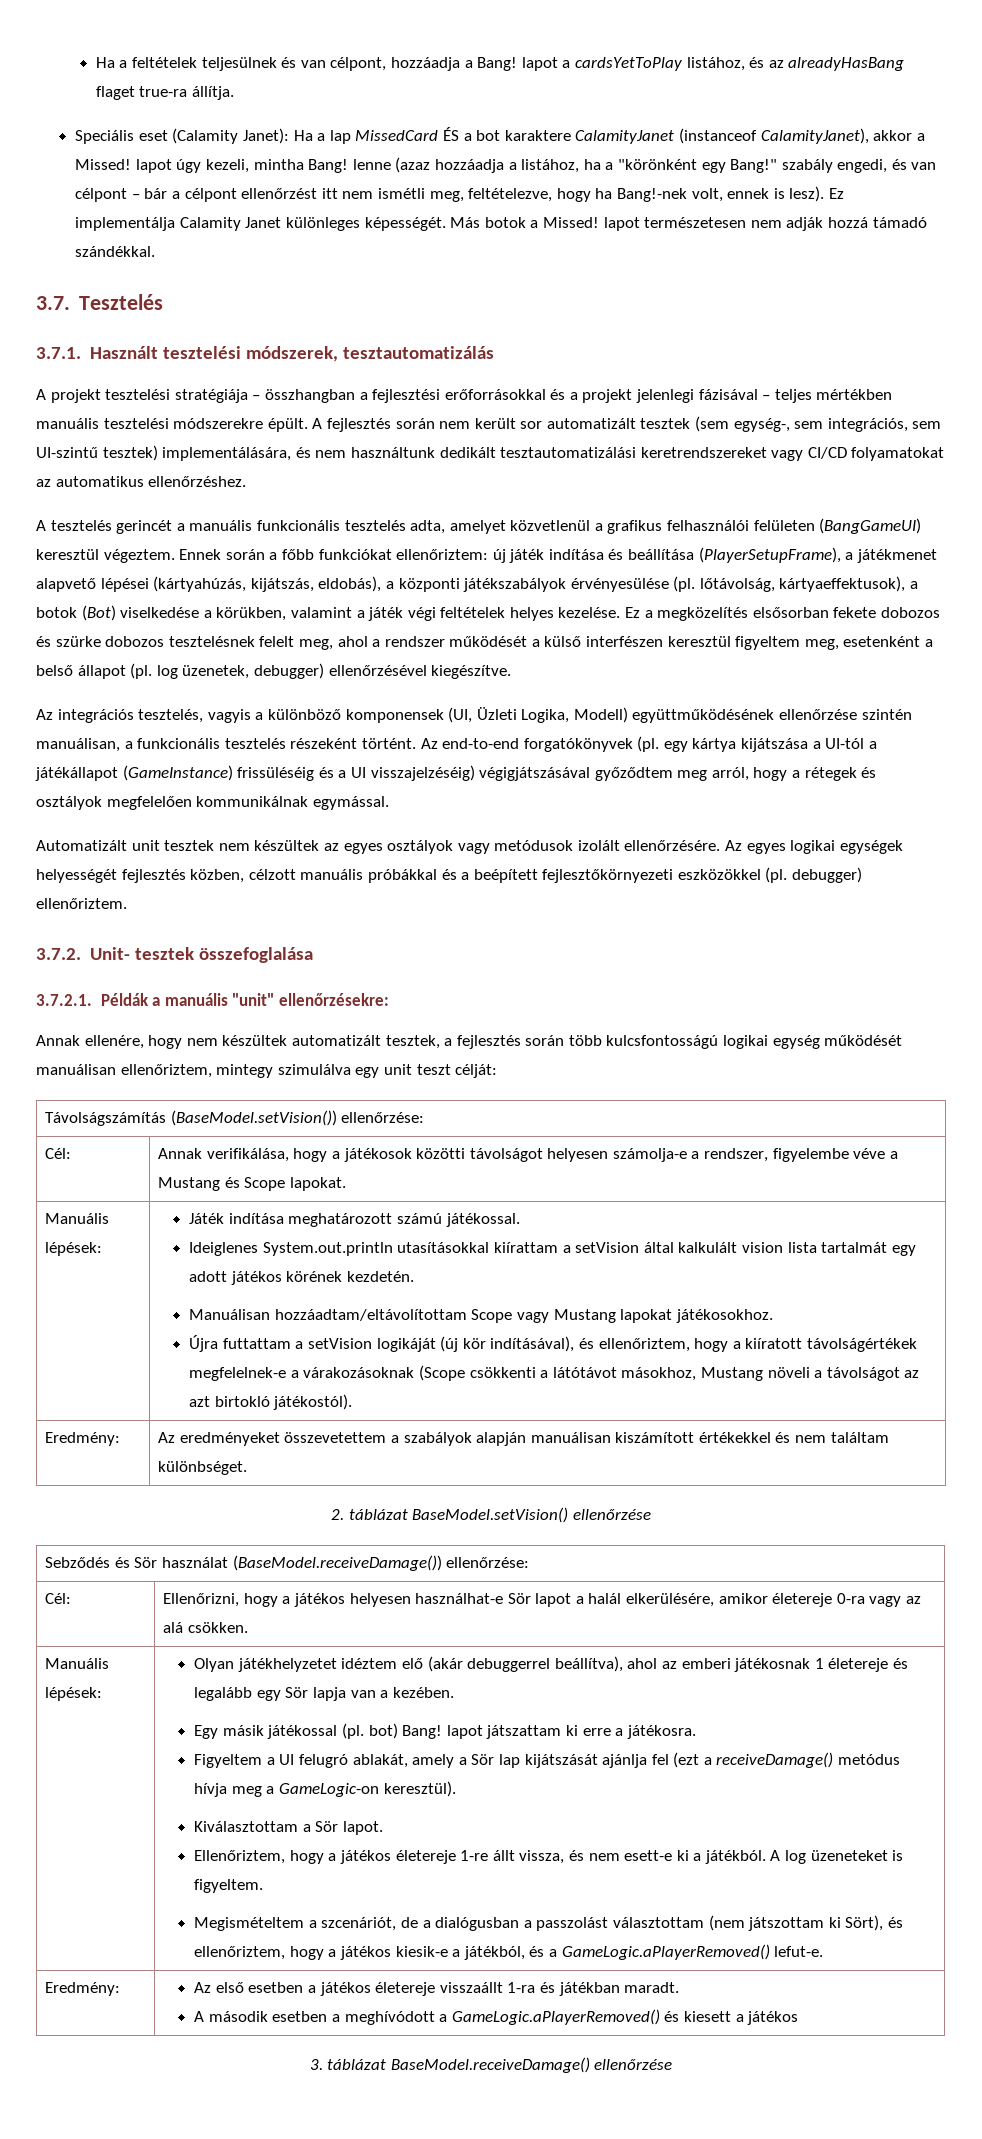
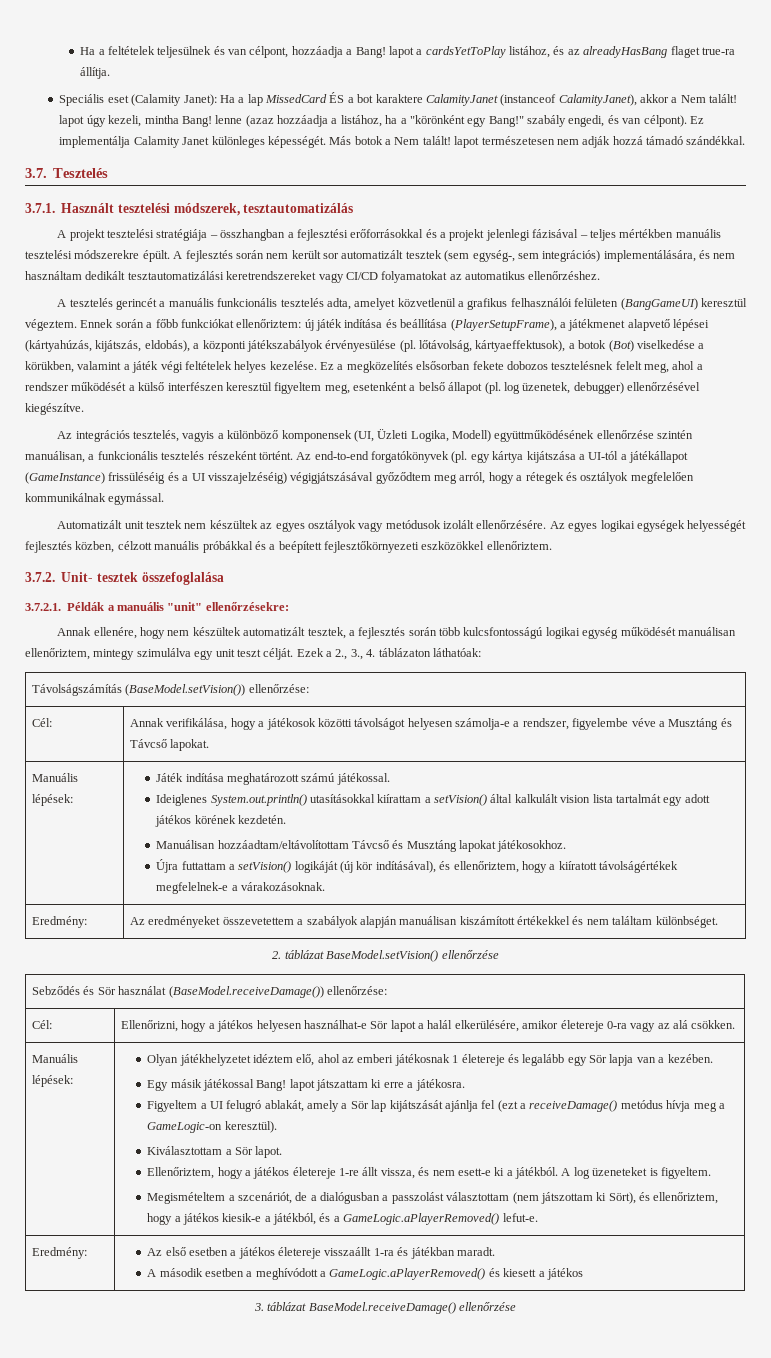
[75,159,132,170] Missed! -> [680,94,738,103] Nem talált!
[75,186,825,202] célpont – bár a célpont ellenőrzést itt nem ismétli meg, feltételezve, hogy ha Bang!-nek volt, ennek is lesz). -> [643,115,687,127] célpont).
[542,217,599,228] Missed! -> [394,136,451,145] Nem talált!
[827,418,942,432] [36,445,158,461] integrációs, sem UI-szintű tesztek) -> [542,250,601,262] integrációs)
[350,447,435,458] használtunk -> [25,271,82,280] használtam
[36,636,165,647] és szürke dobozos -> (548, 365) none
[765,867,863,883] (pl. debugger) -> (485, 545) none
[455,1064,498,1078] célját: -> [263,648,481,660] célját. Ezek a 2., 3., 4. táblázaton láthatóak:
[158,1177,286,1191] Mustang és Scope -> [668,718,732,730] [130,739,168,748] Musztáng és Távcső
[262,1242,393,1256] System.out.println -> [210,794,307,806] System.out.println()
[575,1242,640,1253] setVision -> [434,794,488,806] setVision()
[471,1309,616,1323] Scope vagy Mustang -> [351,840,457,852] Távcső és Musztáng
[307,1338,372,1349] setVision -> [238,861,292,873] setVision()
[303,1365,920,1381] [189,1394,353,1410] várakozásoknak (Scope csökkenti a látótávot másokhoz, Mustang növeli a távolságot az azt birtokló játékostól). -> [240,882,325,891] várakozásoknak.
[401,1656,623,1672] elő (akár debuggerrel beállítva), -> [296,1054,315,1066] elő,
[341,1723,398,1739] (pl. bot) -> (254, 1085) none

